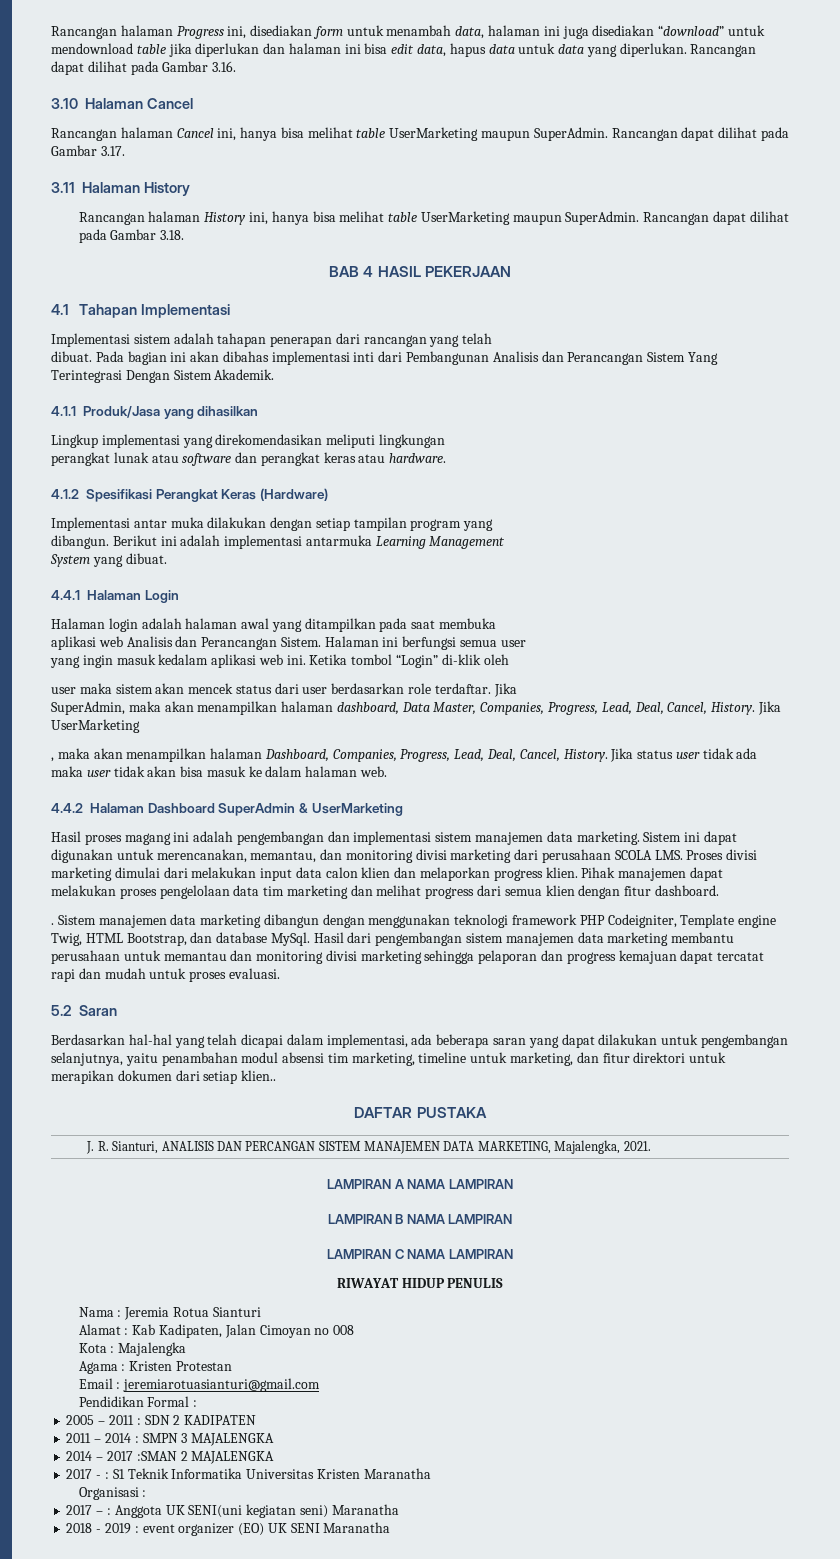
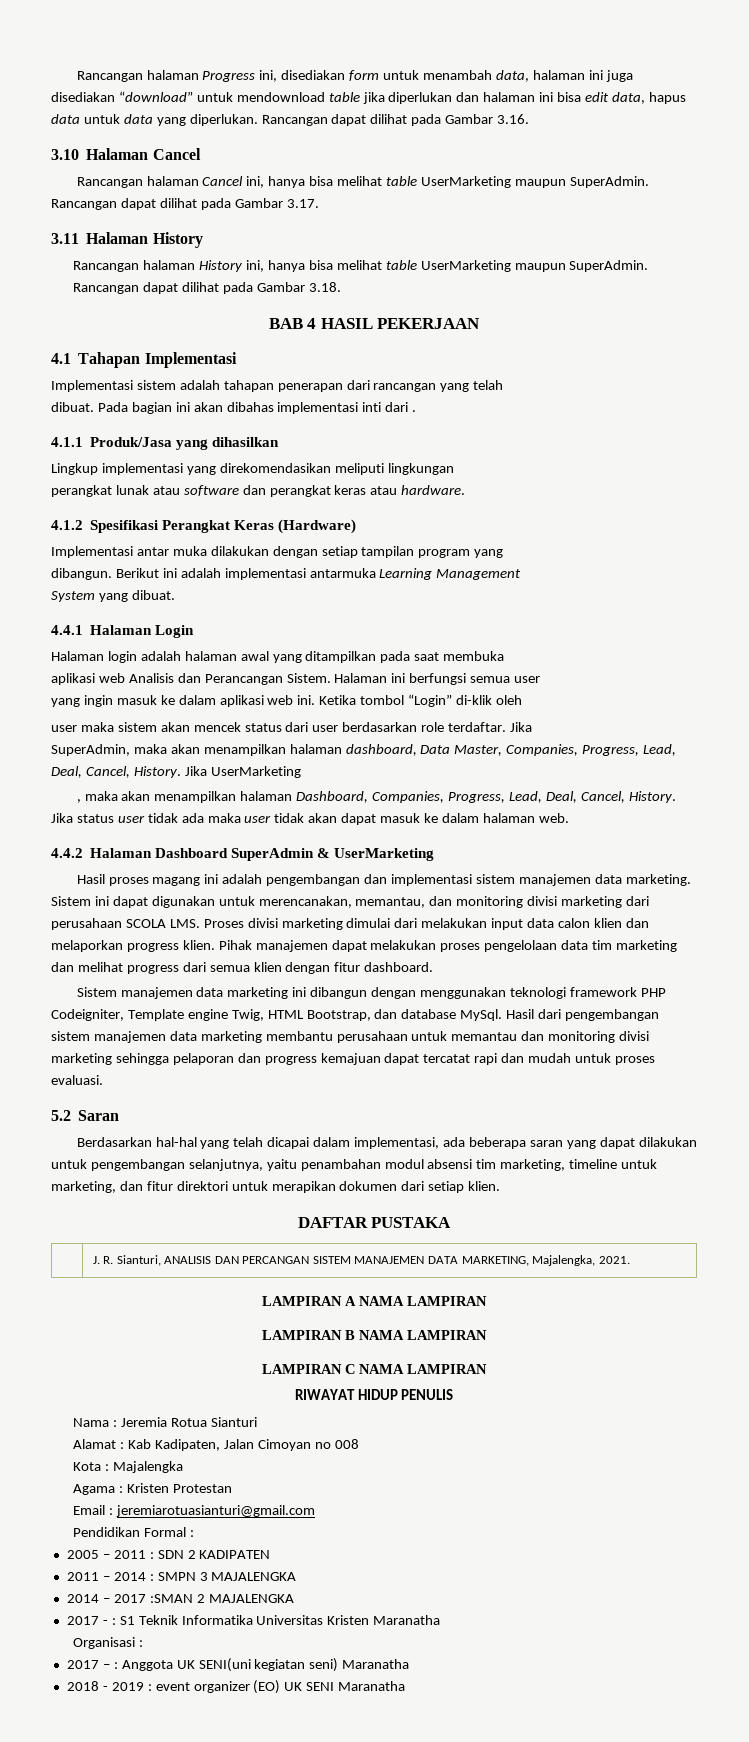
[406,351,718,365] [51,369,275,383] Pembangunan Analisis dan Perancangan Sistem Yang Terintegrasi Dengan Sistem Akademik. -> [412,410,417,412] .
[158,654,209,665] kedalam -> [160,695,216,705] ke dalam
[180,766,204,777] bisa -> [341,813,377,825] dapat
[51,923,54,925] . -> (434, 967) none
(262, 921) none -> [292,987,307,997] ini
[241,1070,277,1081] klien.. -> [468,1181,501,1191] klien.

